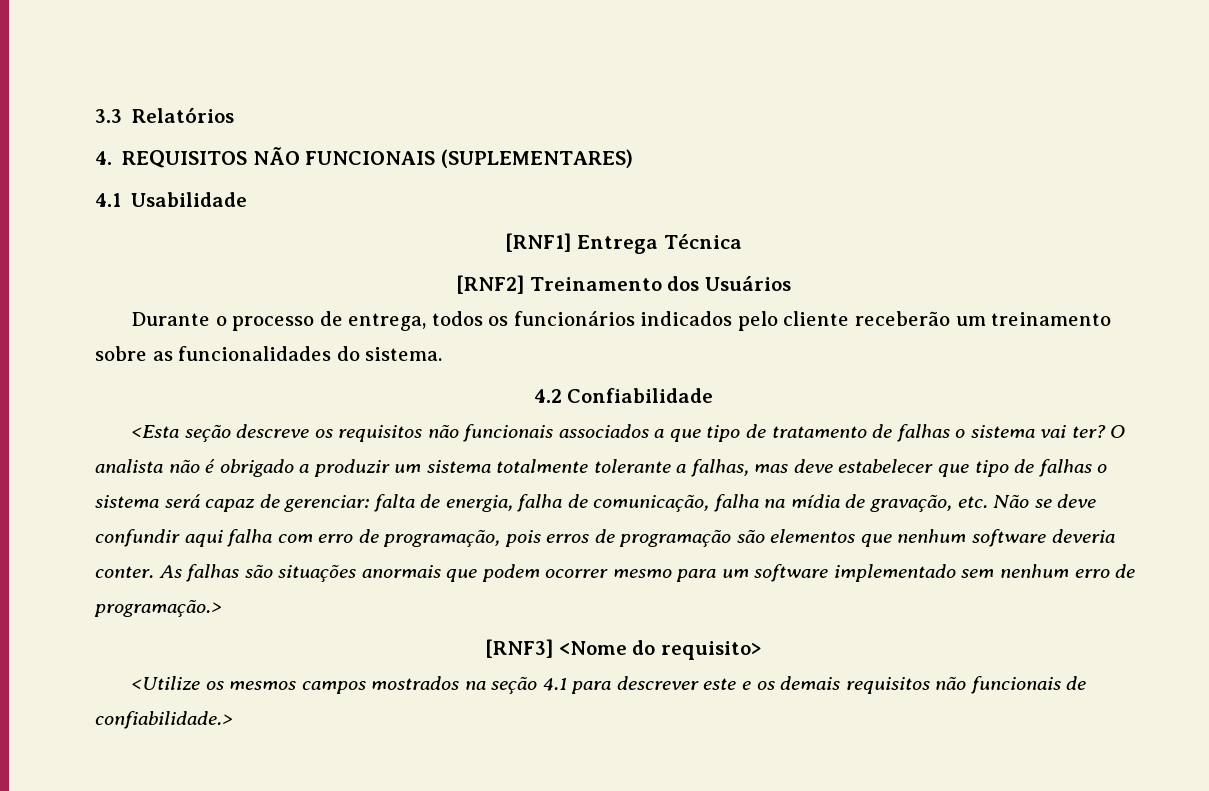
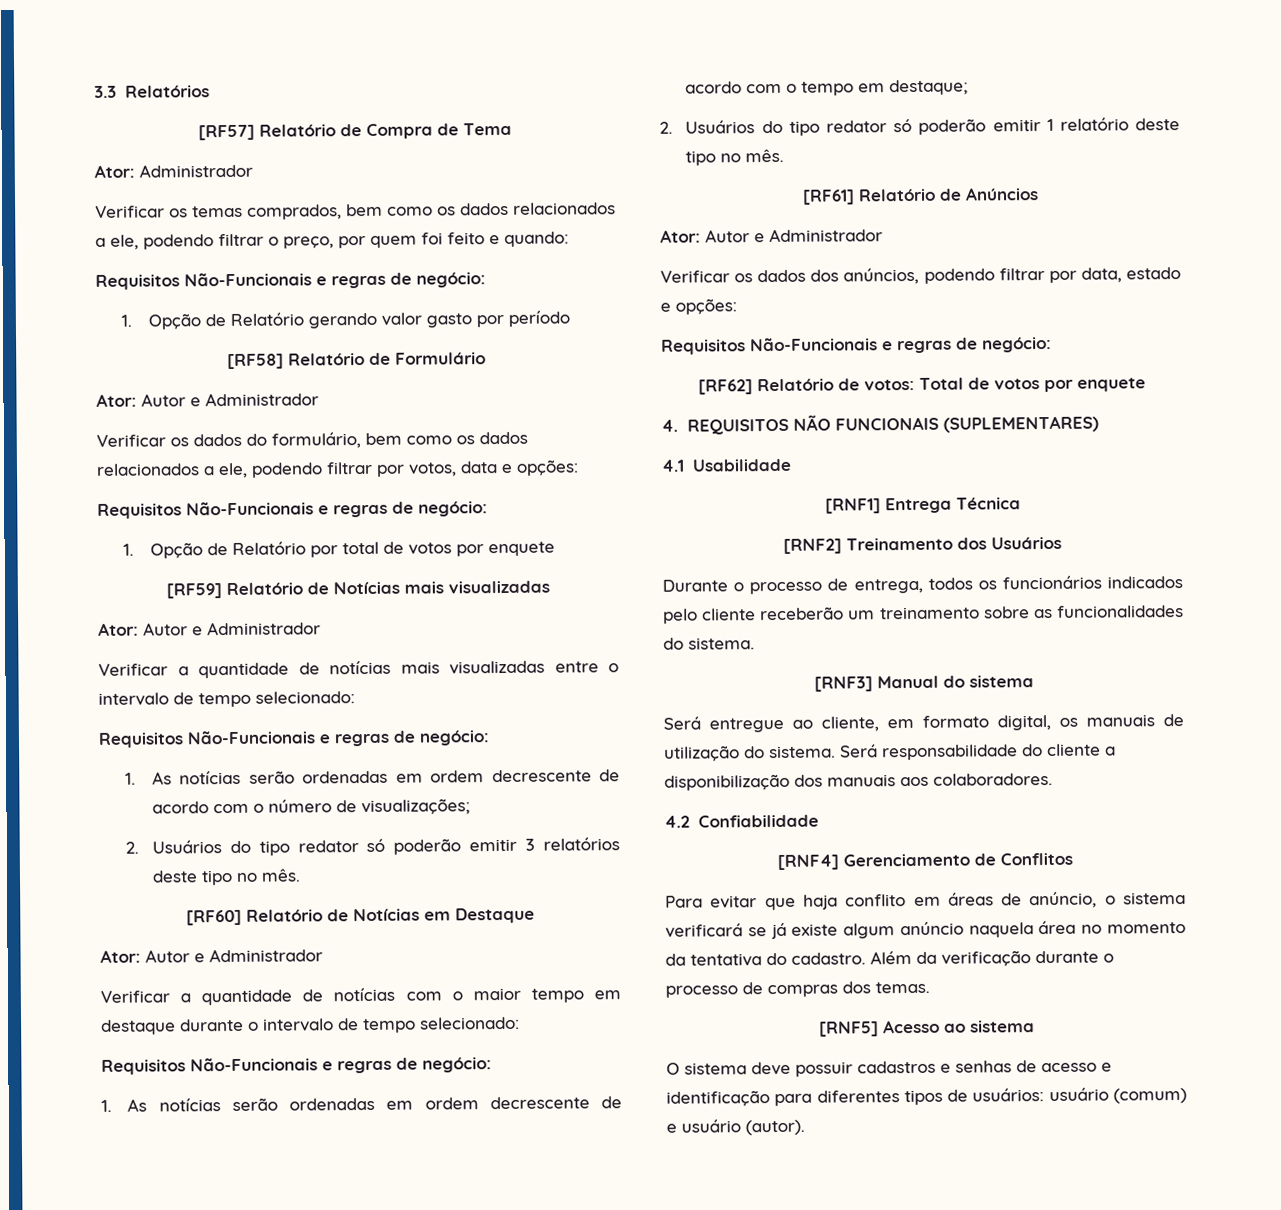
(235, 115) none -> [197,122,512,141] [94,163,253,178] [95,202,616,220] [95,231,569,250] [95,272,486,290] [121,310,570,330] [227,352,486,370] [96,392,319,407] [96,431,528,449] [96,459,579,479] [97,501,488,519] [123,541,555,559] [165,580,550,599] [98,621,321,636] [98,660,619,679] [98,691,355,708] [98,730,490,748] [125,769,620,785] [151,798,470,816] [125,837,620,856] [151,868,301,886] [186,907,535,926] [100,948,323,963] [100,987,621,1006] [101,1016,520,1035] [101,1057,492,1075] [101,1096,623,1112] [685,79,969,96] [659,117,1180,136] [685,148,785,166] [801,187,1039,205] [660,228,883,243] [660,267,1181,285] [660,298,737,315] [661,336,1052,355] [697,377,1146,395] // [RF57] Relatório de Compra de Tema // Ator: Administrador // Verificar os temas comprados, bem como os dados relacionados a ele, podendo filtrar o preço, por quem foi feito e quando: // Requisitos Não-Funcionais e regras de negócio: // 1. Opção de Relatório gerando valor gasto por período // [RF58] Relatório de Formulário // Ator: Autor e Administrador // Verificar os dados do formulário, bem como os dados relacionados a ele, podendo filtrar por votos, data e opções: // Requisitos Não-Funcionais e regras de negócio: // 1. Opção de Relatório por total de votos por enquete // [RF59] Relatório de Notícias mais visualizadas // Ator: Autor e Administrador // Verificar a quantidade de notícias mais visualizadas entre o intervalo de tempo selecionado: // Requisitos Não-Funcionais e regras de negócio: // 1. As notícias serão ordenadas em ordem decrescente de acordo com o número de visualizações; // 2. Usuários do tipo redator só poderão emitir 3 relatórios deste tipo no mês. // [RF60] Relatório de Notícias em Destaque // Ator: Autor e Administrador // Verificar a quantidade de notícias com o maior tempo em destaque durante o intervalo de tempo selecionado: // Requisitos Não-Funcionais e regras de negócio: // 1. As notícias serão ordenadas em ordem decrescente de acordo com o tempo em destaque; // 2. Usuários do tipo redator só poderão emitir 1 relatório deste tipo no mês. // [RF61] Relatório de Anúncios // Ator: Autor e Administrador // Verificar os dados dos anúncios, podendo filtrar por data, estado e opções: // Requisitos Não-Funcionais e regras de negócio: // [RF62] Relatório de votos: Total de votos por enquete
[533,388,714,403] [131,424,1126,442] [95,459,1108,477] [95,494,1097,512] [95,529,1115,547] [95,564,1136,582] [94,599,222,617] [485,639,762,660] [131,676,1087,694] [95,711,233,729] 4.2 Confiabilidade // <Esta seção descreve os requisitos não funcionais associados a que tipo de tratamento de falhas o sistema vai ter? O analista não é obrigado a produzir um sistema totalmente tolerante a falhas, mas deve estabelecer que tipo de falhas o sistema será capaz de gerenciar: falta de energia, falha de comunicação, falha na mídia de gravação, etc. Não se deve confundir aqui falha com erro de programação, pois erros de programação são elementos que nenhum software deveria conter. As falhas são situações anormais que podem ocorrer mesmo para um software implementado sem nenhum erro de programação.> // [RNF3] <Nome do requisito> // <Utilize os mesmos campos mostrados na seção 4.1 para descrever este e os demais requisitos não funcionais de confiabilidade.> -> [813,675,1034,692] [663,714,1184,733] [664,743,1116,762] [664,772,1053,791] [664,814,819,828] [776,852,1073,871] [665,891,1186,911] [665,920,1186,940] [665,950,1114,967] [665,981,930,998] [818,1019,1035,1037] [666,1060,1112,1077] [666,1087,1187,1107] [666,1119,805,1136] [RNF3] Manual do sistema // Será entregue ao cliente, em formato digital, os manuais de utilização do sistema. Será responsabilidade do cliente a disponibilização dos manuais aos colaboradores. // 4.2 Confiabilidade // [RNF4] Gerenciamento de Conflitos // Para evitar que haja conflito em áreas de anúncio, o sistema verificará se já existe algum anúncio naquela área no momento da tentativa do cadastro. Além da verificação durante o processo de compras dos temas. // [RNF5] Acesso ao sistema // O sistema deve possuir cadastros e senhas de acesso e identificação para diferentes tipos de usuários: usuário (comum) e usuário (autor).

